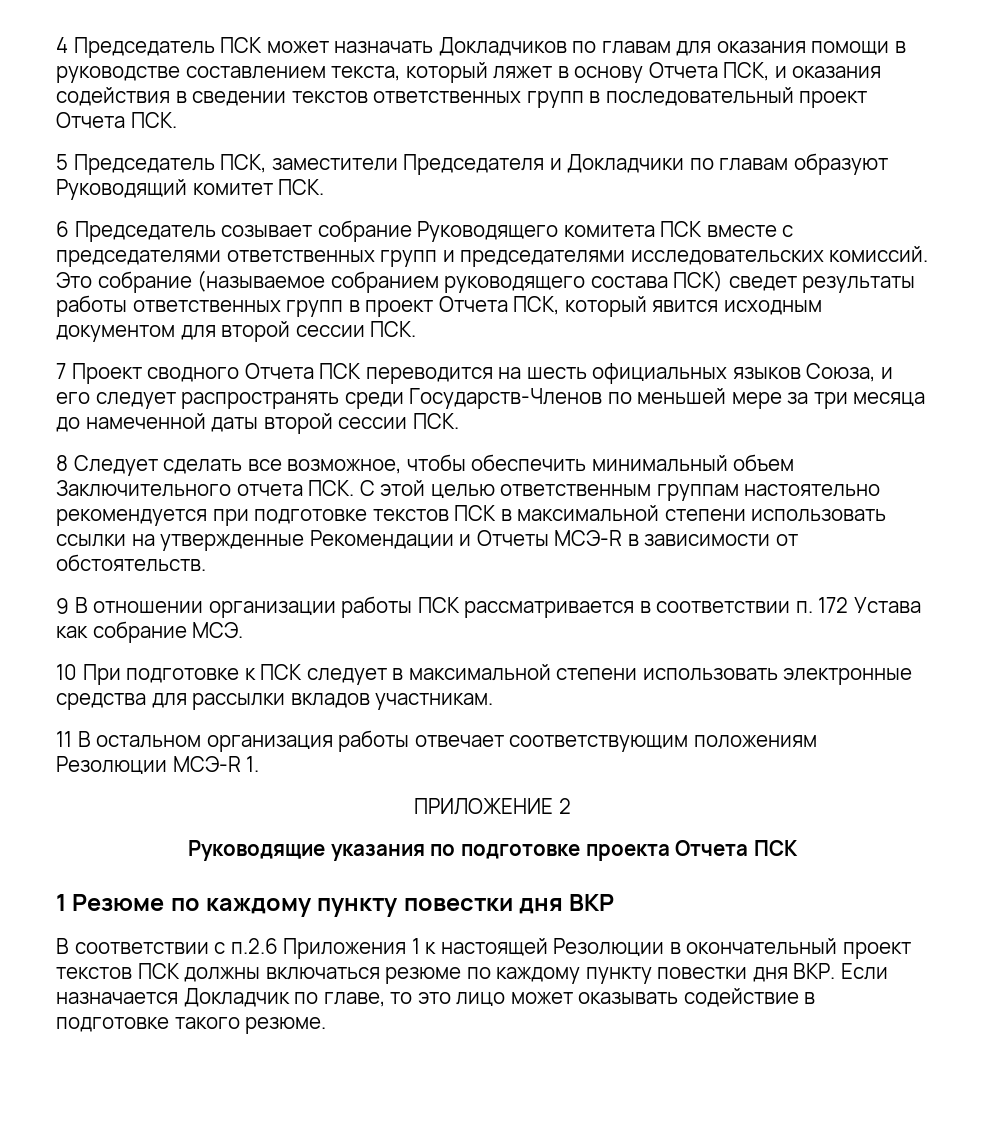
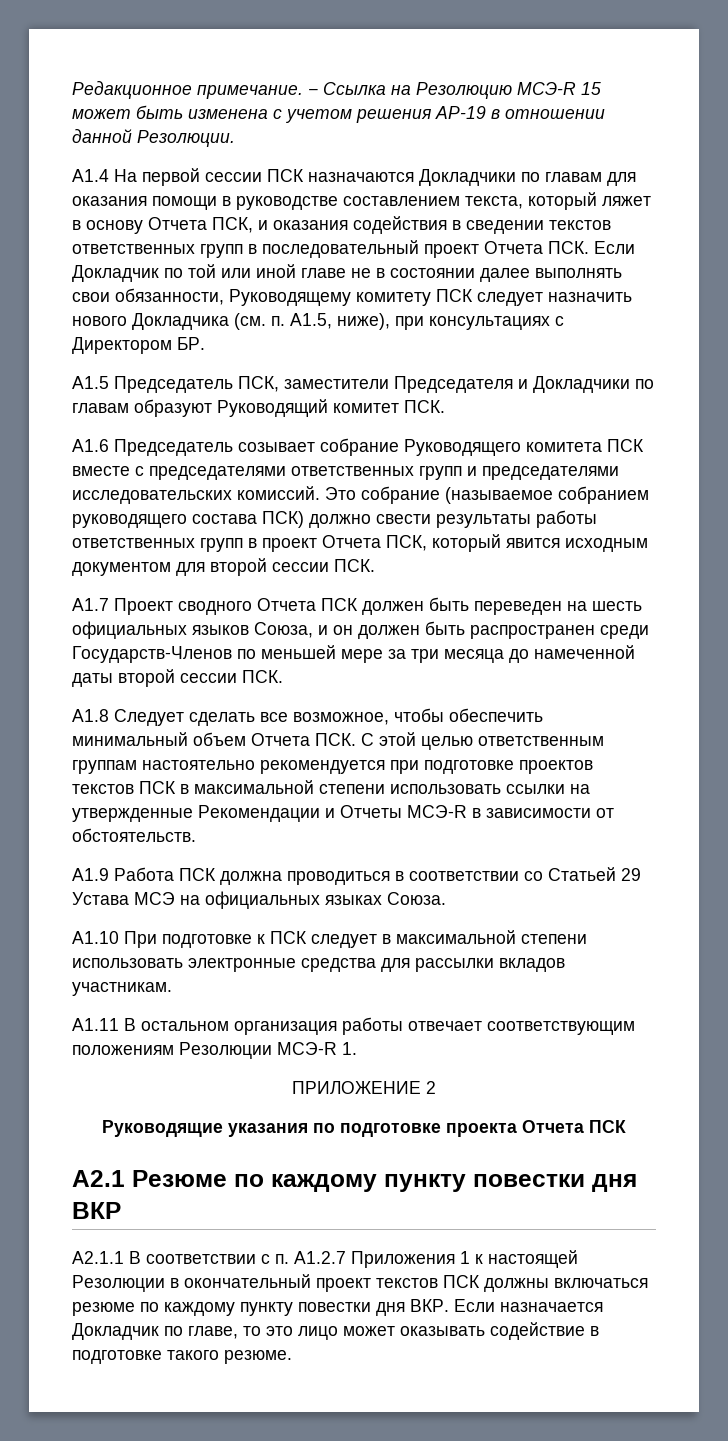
[56,37,567,58] 4 Председатель ПСК может назначать Докладчиков -> [72,81,601,99] [72,105,605,123] [72,129,235,147] [72,168,516,186] Редакционное примечание. − Ссылка на Резолюцию МСЭ-R 15 может быть изменена с учетом решения АР-19 в отношении данной Резолюции. // A1.4 На первой сессии ПСК назначаются Докладчики
[56,154,68,170] // 5 -> [594,241,635,254] [72,264,622,282] [72,288,632,306] [72,313,564,330] [72,337,205,354] [72,376,109,389] Если Докладчик по той или иной главе не в состоянии далее выполнять свои обязанности, Руководящему комитету ПСК следует назначить нового Докладчика (см. п. А1.5, ниже), при консультациях с Директором БР. // A1.5
[56,221,69,237] 6 -> [72,439,109,452] A1.6
[728,276,797,291] сведет -> [309,514,431,528] должно свести
[56,363,66,379] 7 -> [72,598,109,611] A1.7
[365,367,493,384] переводится -> [362,597,562,615] должен быть переведен
[56,392,340,409] его следует распространять -> [333,621,595,639] он должен быть распространен
[56,455,68,471] 8 -> [72,709,109,722] A1.8
[56,480,303,497] Заключительного отчета -> [251,733,310,746] Отчета
(368, 516) none -> [519,760,593,774] проектов
[56,596,921,618] [56,621,244,643] [56,664,77,680] 9 В отношении организации работы ПСК рассматривается в соответствии п. 172 Устава как собрание МСЭ. // 10 -> [72,867,641,885] [72,891,446,909] [72,931,119,944] A1.9 Работа ПСК должна проводиться в соответствии со Статьей 29 Устава МСЭ на официальных языках Союза. // A1.10
[56,731,72,747] 11 -> [72,1018,119,1031] A1.11
[56,894,66,911] 1 -> [72,1170,125,1187] A2.1
(615, 902) none -> [72,1251,124,1264] A2.1.1
[230,938,278,954] п.2.6 -> [275,1251,346,1264] п. A1.2.7

